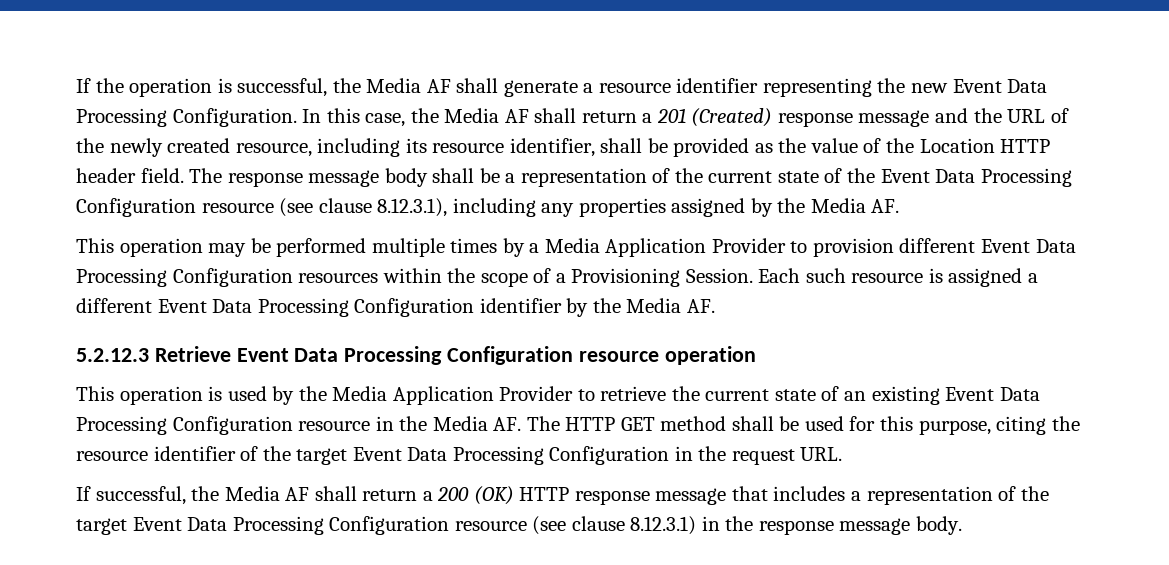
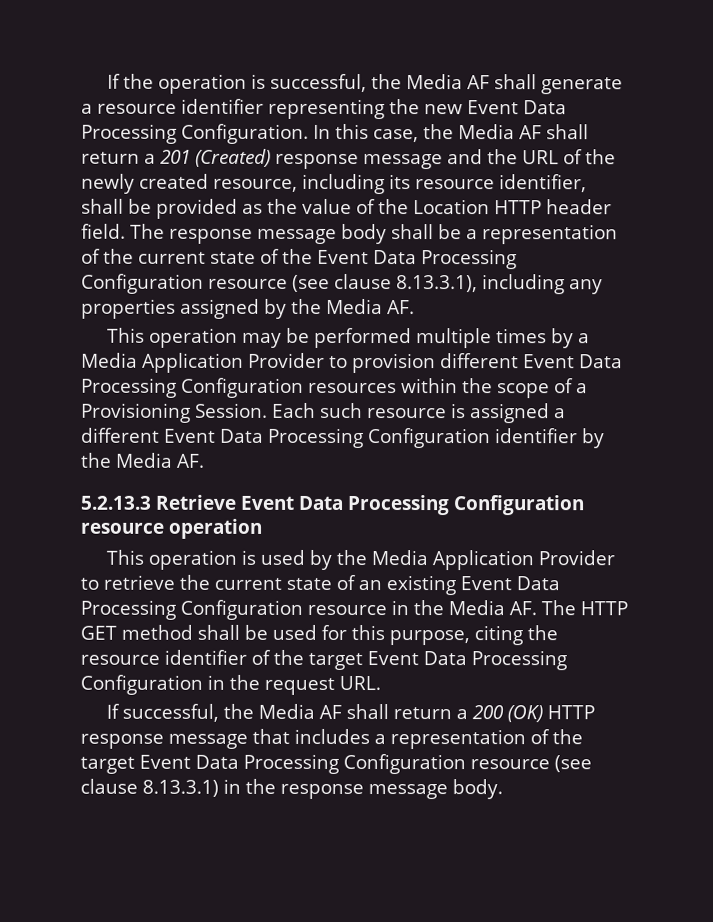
[377,198,448,217] 8.12.3.1), -> [396,275,478,293] 8.13.3.1),
[76,348,149,362] 5.2.12.3 -> [80,495,151,510] 5.2.13.3
[630,516,697,535] 8.12.3.1) -> [142,779,219,797] 8.13.3.1)

